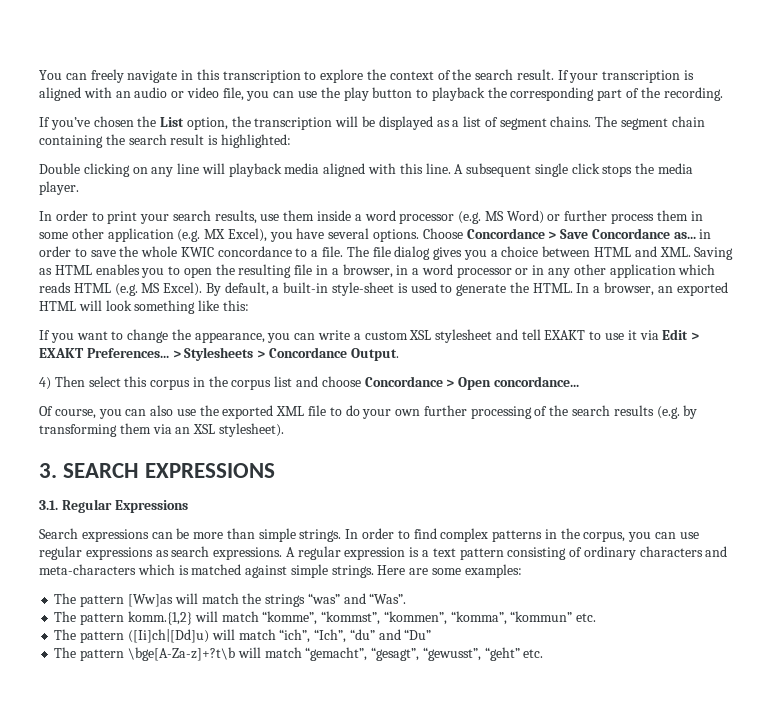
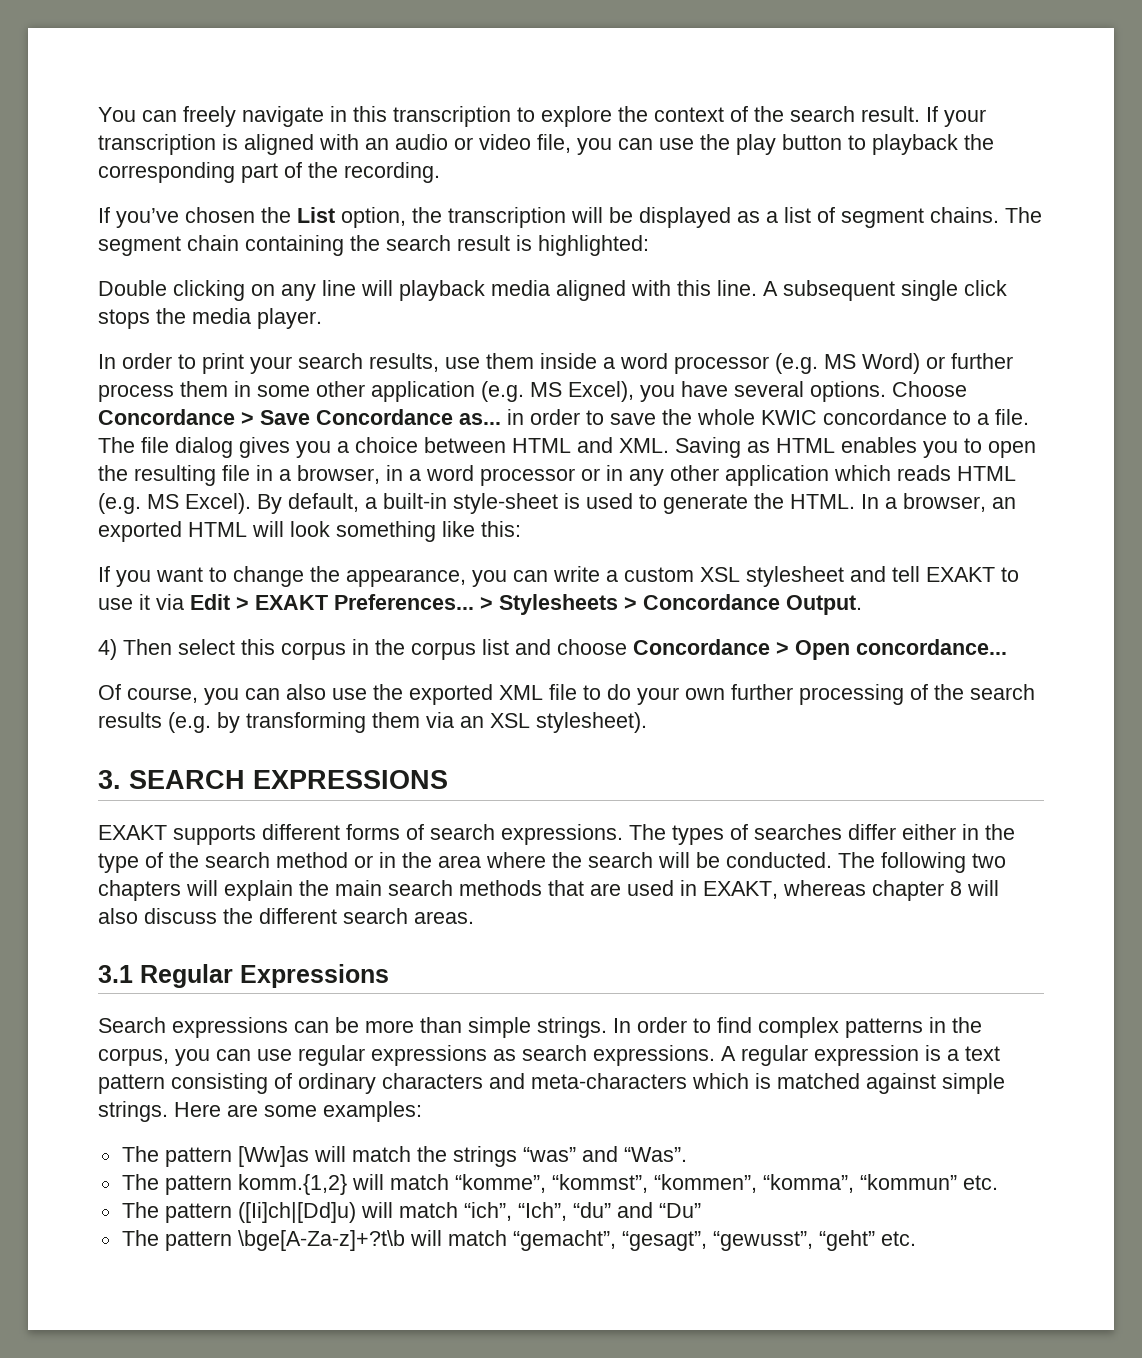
[204,229,226,239] MX -> [530,382,562,397] MS
[39,500,58,510] 3.1. -> [98,824,1015,845] [98,852,1006,873] [98,880,999,901] [98,908,474,924] [98,965,133,983] EXAKT supports different forms of search expressions. The types of searches differ either in the type of the search method or in the area where the search will be conducted. The following two chapters will explain the main search methods that are used in EXAKT, whereas chapter 8 will also discuss the different search areas. // 3.1

